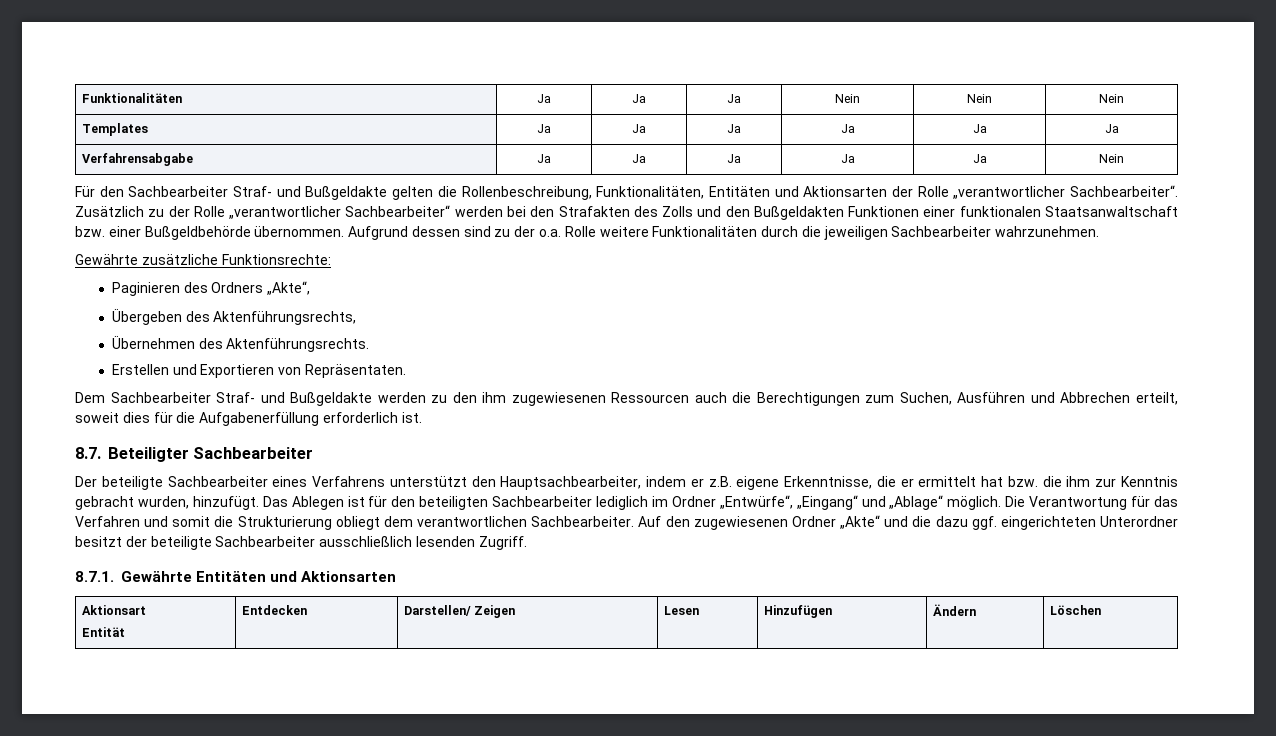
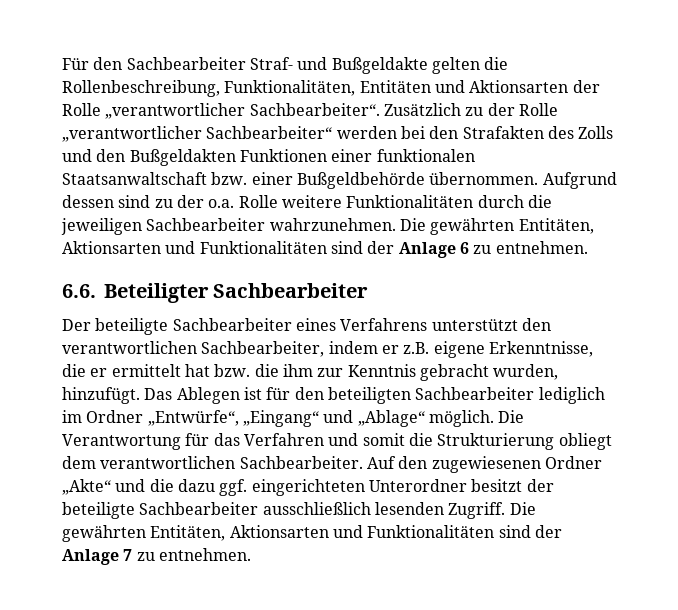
[81,93,182,103] [537,94,551,103] [632,94,646,103] [727,94,741,103] [835,94,860,103] [967,94,992,103] [1099,94,1124,103] [81,123,148,136] [537,124,551,133] [632,124,646,133] [727,124,741,133] [840,124,855,133] [972,124,987,133] [1104,124,1119,133] [81,153,193,166] [537,154,551,163] [632,154,646,163] [727,154,741,163] [840,154,855,163] [972,154,987,163] [1099,154,1124,163] Funktionalitäten | Ja | Ja | Ja | Nein | Nein | Nein // Templates | Ja | Ja | Ja | Ja | Ja | Ja // Verfahrensabgabe | Ja | Ja | Ja | Ja | Ja | Nein // -> (62, 64) none
[75,254,331,265] [111,281,311,296] [111,308,357,325] [111,335,370,352] [111,364,406,378] [75,392,1178,406] [75,412,422,426] [75,447,101,459] // Gewährte zusätzliche Funktionsrechte: // Paginieren des Ordners „Akte“, // Übergeben des Aktenführungsrechts, // Übernehmen des Aktenführungsrechts. // Erstellen und Exportieren von Repräsentaten. // Dem Sachbearbeiter Straf- und Bußgeldakte werden zu den ihm zugewiesenen Ressourcen auch die Berechtigungen zum Suchen, Ausführen und Abbrechen erteilt, soweit dies für die Aufgabenerfüllung erforderlich ist. // 8.7. -> [399,218,594,235] [62,241,588,258] [62,284,96,298] Die gewährten Entitäten, Aktionsarten und Funktionalitäten sind der Anlage 6 zu entnehmen. // 6.6.
[500,476,642,490] Hauptsachbearbeiter, -> [62,341,325,357] verantwortlichen Sachbearbeiter,
[75,571,397,582] [81,605,146,615] [81,627,125,637] [241,605,307,615] [403,605,515,618] [663,606,699,615] [763,605,832,618] [932,604,976,616] [1049,605,1101,615] // 8.7.1. Gewährte Entitäten und Aktionsarten // Aktionsart // Entität | Entdecken | Darstellen/ Zeigen | Lesen | Hinzufügen | Ändern | Löschen -> [509,502,536,515] [62,525,562,542] [62,548,251,565] Die gewährten Entitäten, Aktionsarten und Funktionalitäten sind der Anlage 7 zu entnehmen.

